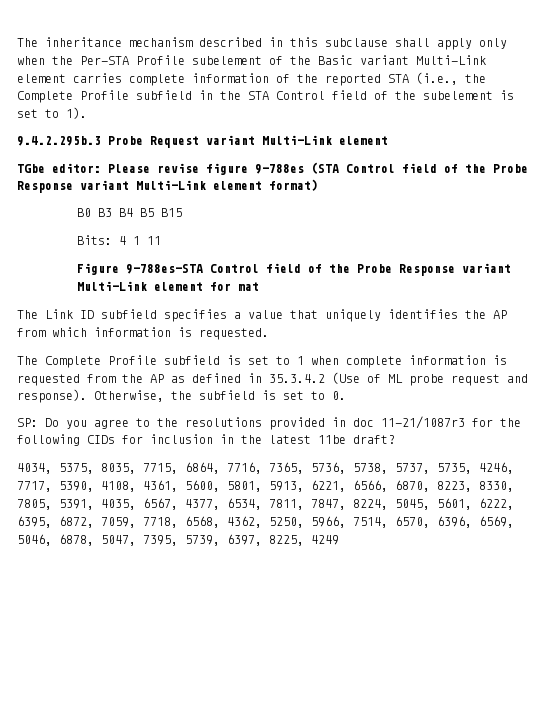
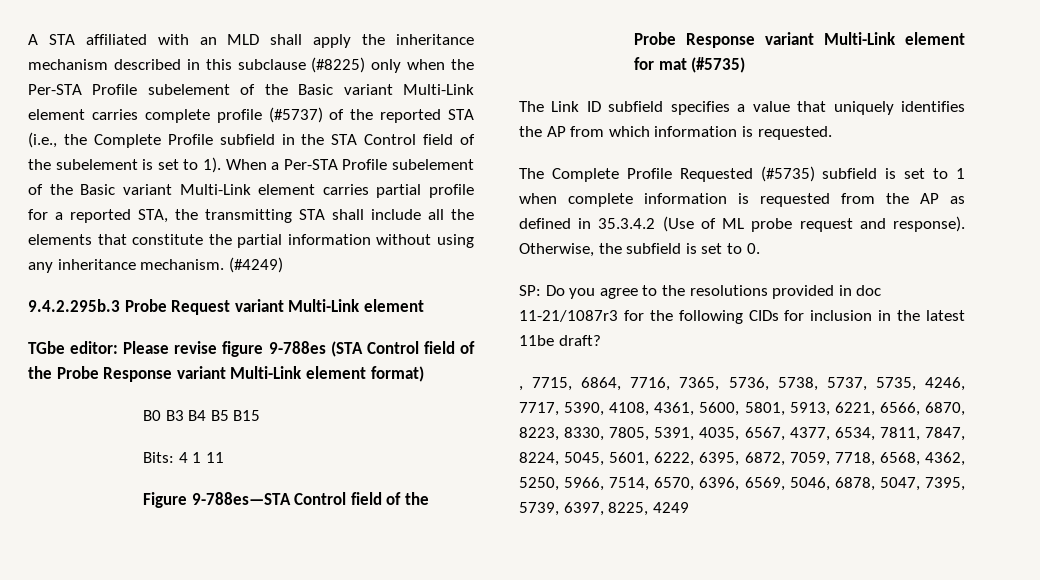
[17,38,38,47] The -> [28,34,386,48] A STA affiliated with an MLD shall apply the
[395,38,472,50] shall apply -> [311,57,366,73] (#8225)
[192,73,269,83] information -> [216,107,323,123] profile (#5737)
(87, 113) none -> [225,159,474,170] [28,184,474,198] [28,209,474,223] [28,234,474,248] [28,257,283,273] When a Per-STA Profile subelement of the Basic variant Multi-Link element carries partial profile for a reported STA, the transmitting STA shall include all the elements that constitute the partial information without using any inheritance mechanism. (#4249)
(260, 286) none -> [691,57,746,73] (#5735)
(157, 360) none -> [679,166,815,182] Requested (#5735)
[17,463,136,474] 4034, 5375, 8035, -> [519,386,523,391] ,

